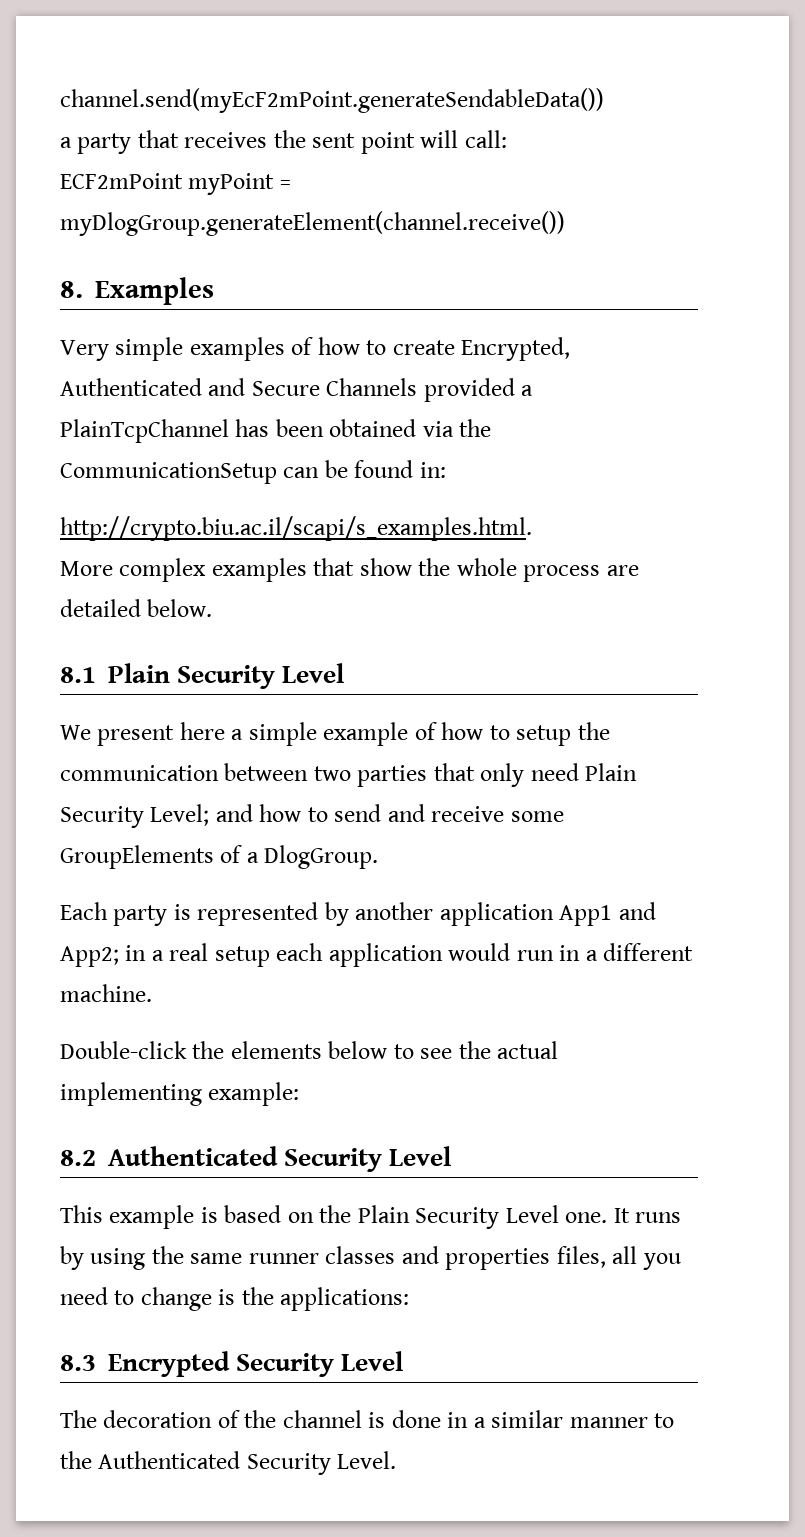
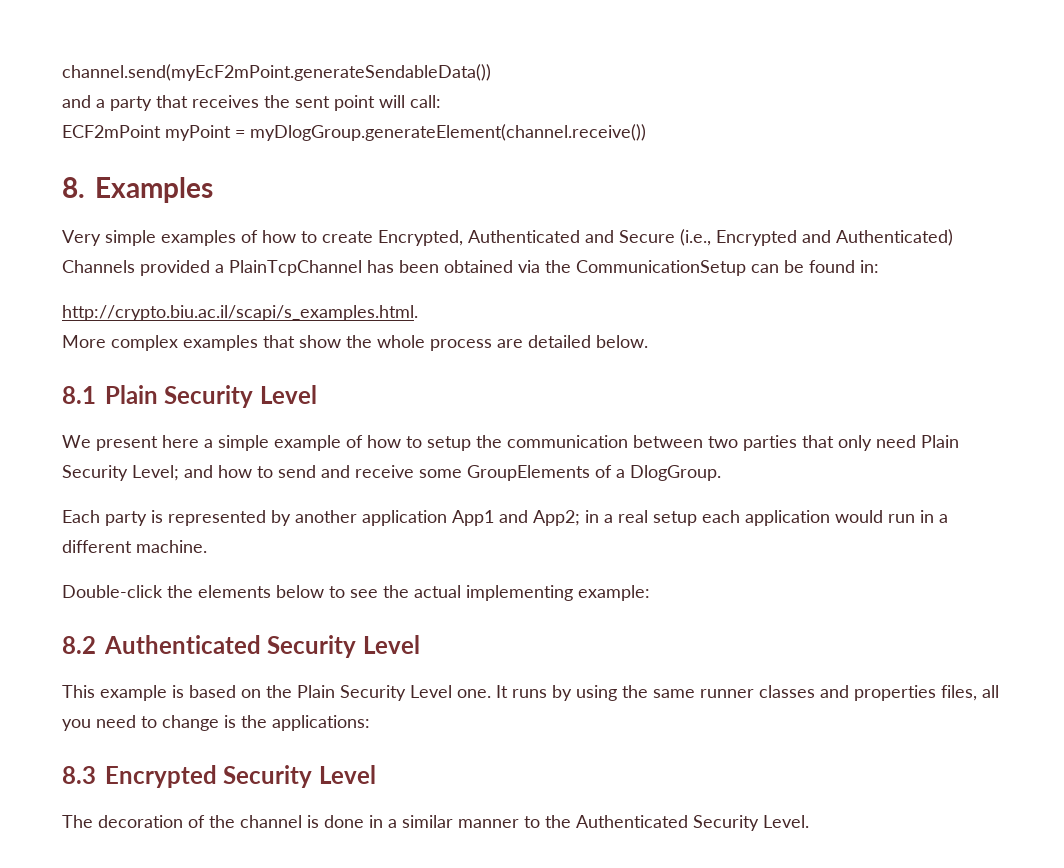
(604, 100) none -> [62,95,91,108] and
(320, 388) none -> [680,229,953,246] (i.e., Encrypted and Authenticated)

